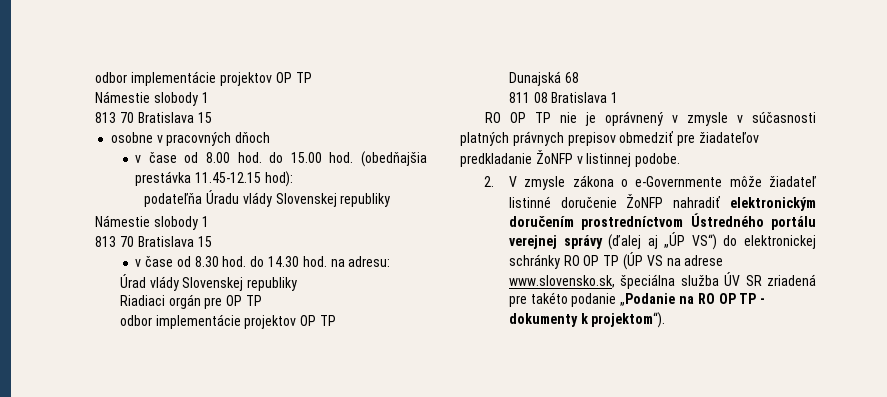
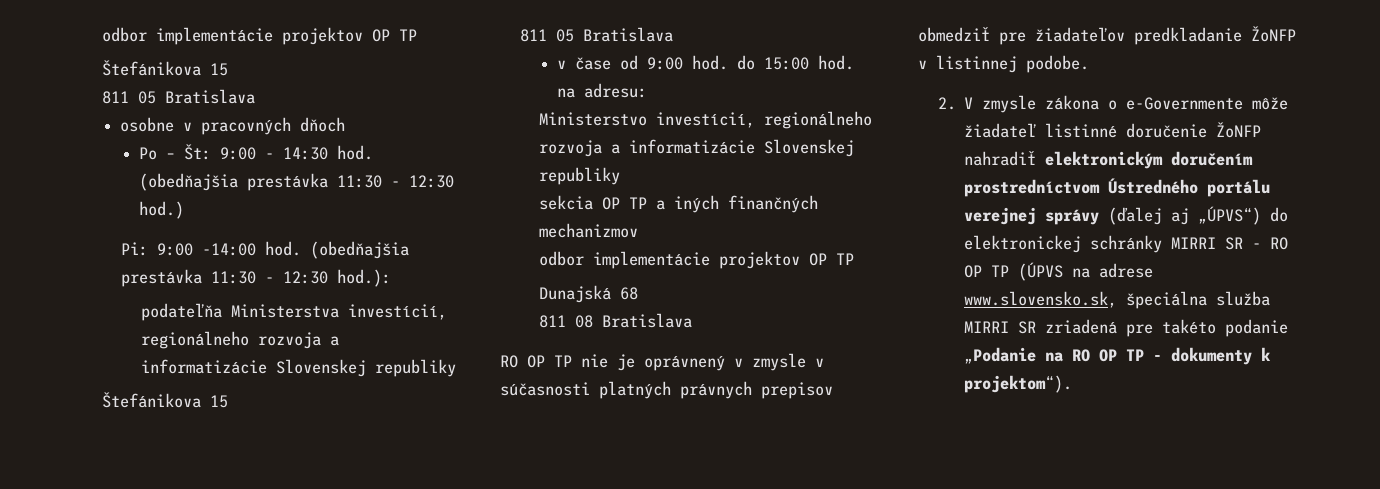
[95,71,312,86] [95,91,210,106] [95,112,212,123] odbor implementácie projektov OP TP // Námestie slobody 1 // 813 70 Bratislava 15 -> [101,27,417,45] [101,60,228,76] [101,89,255,104] odbor implementácie projektov OP TP // Štefánikova 15 // 811 05 Bratislava
[135,151,427,167] [135,171,293,187] [144,190,391,207] [95,215,210,230] [95,236,212,247] [135,256,299,267] v čase od 8.00 hod. do 15.00 hod. (obedňajšia prestávka 11.45-12.15 hod): // podateľňa Úradu vlády Slovenskej republiky // Námestie slobody 1 // 813 70 Bratislava 15 // v čase od 8.30 hod. do 14.30 -> [139,144,374,160] [139,173,455,191] [139,201,185,219] [121,241,410,259] [121,269,392,287] [140,303,447,321] [140,331,339,349] [140,359,456,377] [101,392,228,408] [519,27,673,42] [557,55,810,70] Po – Št: 9:00 - 14:30 hod. (obedňajšia prestávka 11:30 - 12:30 hod.) // Pi: 9:00 -14:00 hod. (obedňajšia prestávka 11:30 - 12:30 hod.): // podateľňa Ministerstva investícií, regionálneho rozvoja a informatizácie Slovenskej republiky // Štefánikova 15 // 811 05 Bratislava // v čase od 9:00 hod. do 15:00
[119,274,298,291] [119,294,263,309] Úrad vlády Slovenskej republiky // Riadiaci orgán pre OP TP -> [539,111,873,129] [539,139,855,157] [539,167,621,185] [539,195,819,213] [539,223,639,238] Ministerstvo investícií, regionálneho rozvoja a informatizácie Slovenskej republiky // sekcia OP TP a iných finančných mechanizmov
[611,92,619,103] 1 -> (693, 320) none
[664,232,717,250] „ÚP VS“) -> [1197,206,1261,225] „ÚPVS“)
[563,252,663,270] RO OP TP (ÚP VS -> [1170,237,1288,250] [963,262,1063,281] MIRRI SR - RO OP TP (ÚPVS
[724,272,741,286] ÚV -> [963,321,1009,333] MIRRI

